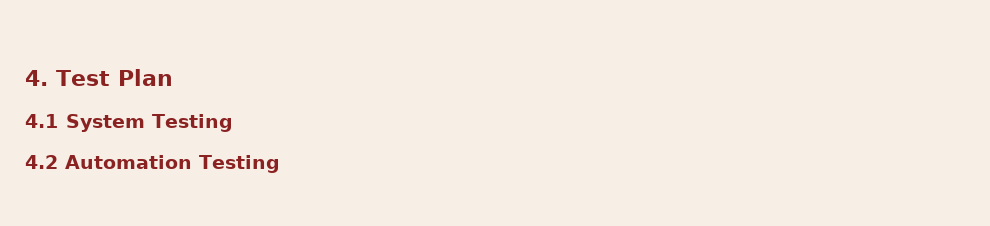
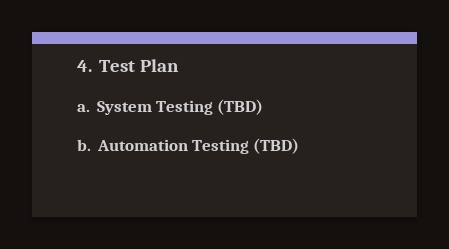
[25,114,58,128] 4.1 -> [77,104,90,112] a.
[25,155,58,169] // 4.2 -> [217,99,264,115] [77,139,91,151] (TBD) // b.
(280, 164) none -> [253,138,300,154] (TBD)

